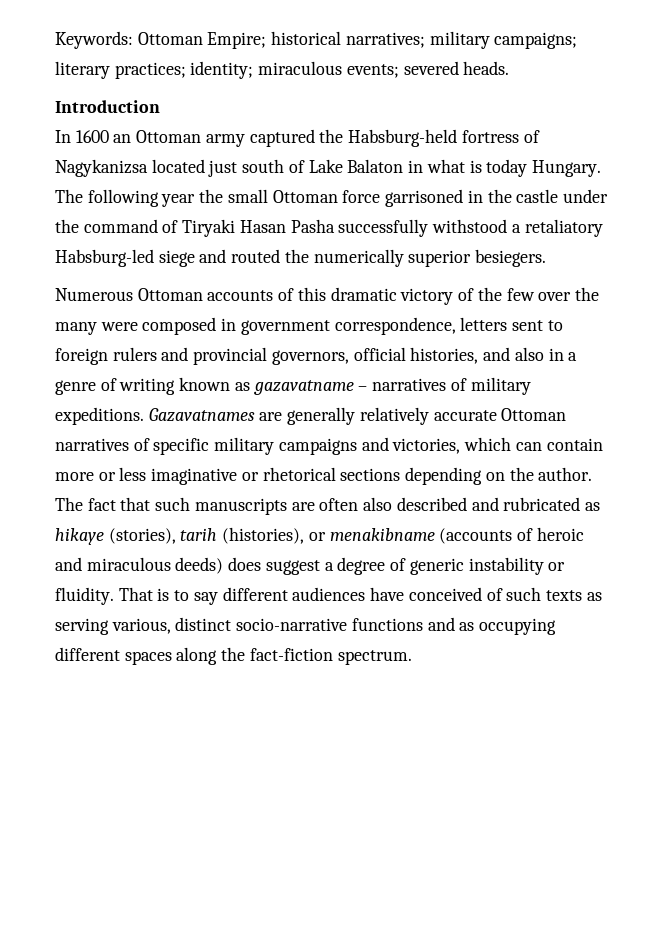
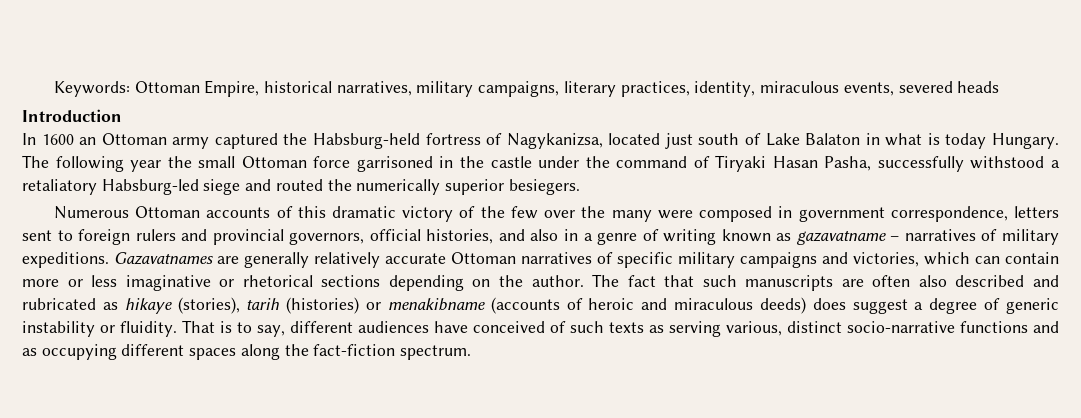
[207,31,578,49] [55,61,510,79] Empire; historical narratives; military campaigns; literary practices; identity; miraculous events; severed heads. -> [204,80,1000,97] Empire, historical narratives, military campaigns, literary practices, identity, miraculous events, severed heads
[55,159,148,177] Nagykanizsa -> [506,133,603,149] Nagykanizsa,
[290,219,335,233] Pasha -> [824,156,872,171] Pasha,
[222,527,305,544] (histories), -> [286,297,360,314] (histories)
[193,592,218,605] say -> [257,325,285,337] say,

